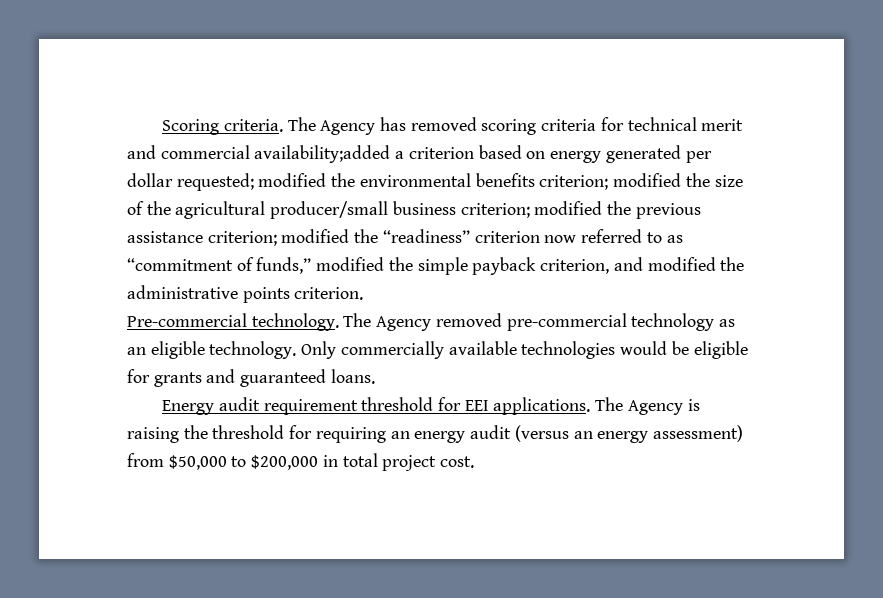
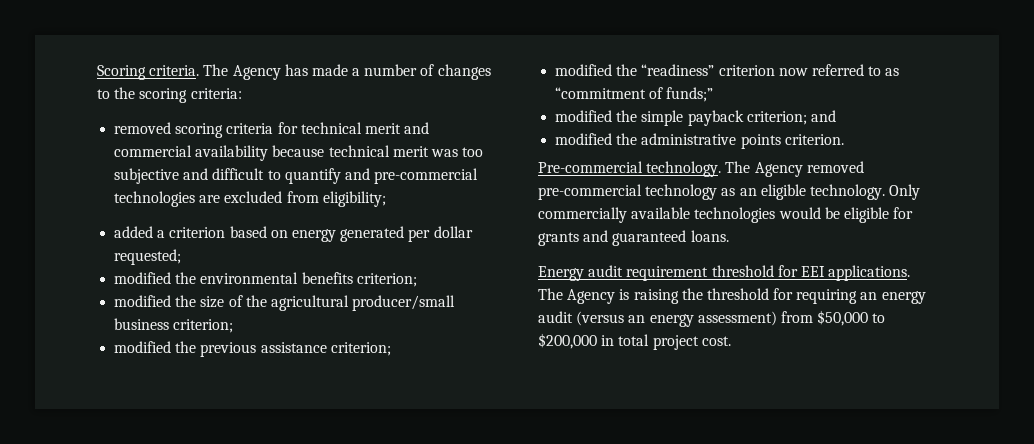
(406, 124) none -> [311,64,491,80] [97,87,242,103] made a number of changes to the scoring criteria: //
[254,145,391,163] availability;added -> [195,145,484,161] [114,168,479,184] [114,191,386,207] [114,226,154,238] availability because technical merit was too subjective and difficult to quantify and pre-commercial technologies are excluded from eligibility; // added
(254, 182) none -> (182, 257) //
(609, 182) none -> (417, 280) //
(530, 210) none -> (234, 326) //
(277, 238) none -> (391, 349) //
[256,257,312,274] funds,” -> [666,87,714,102] funds;” //
[540,257,643,274] criterion, and -> [746,110,836,125] criterion; and //

